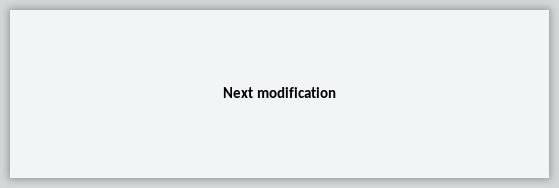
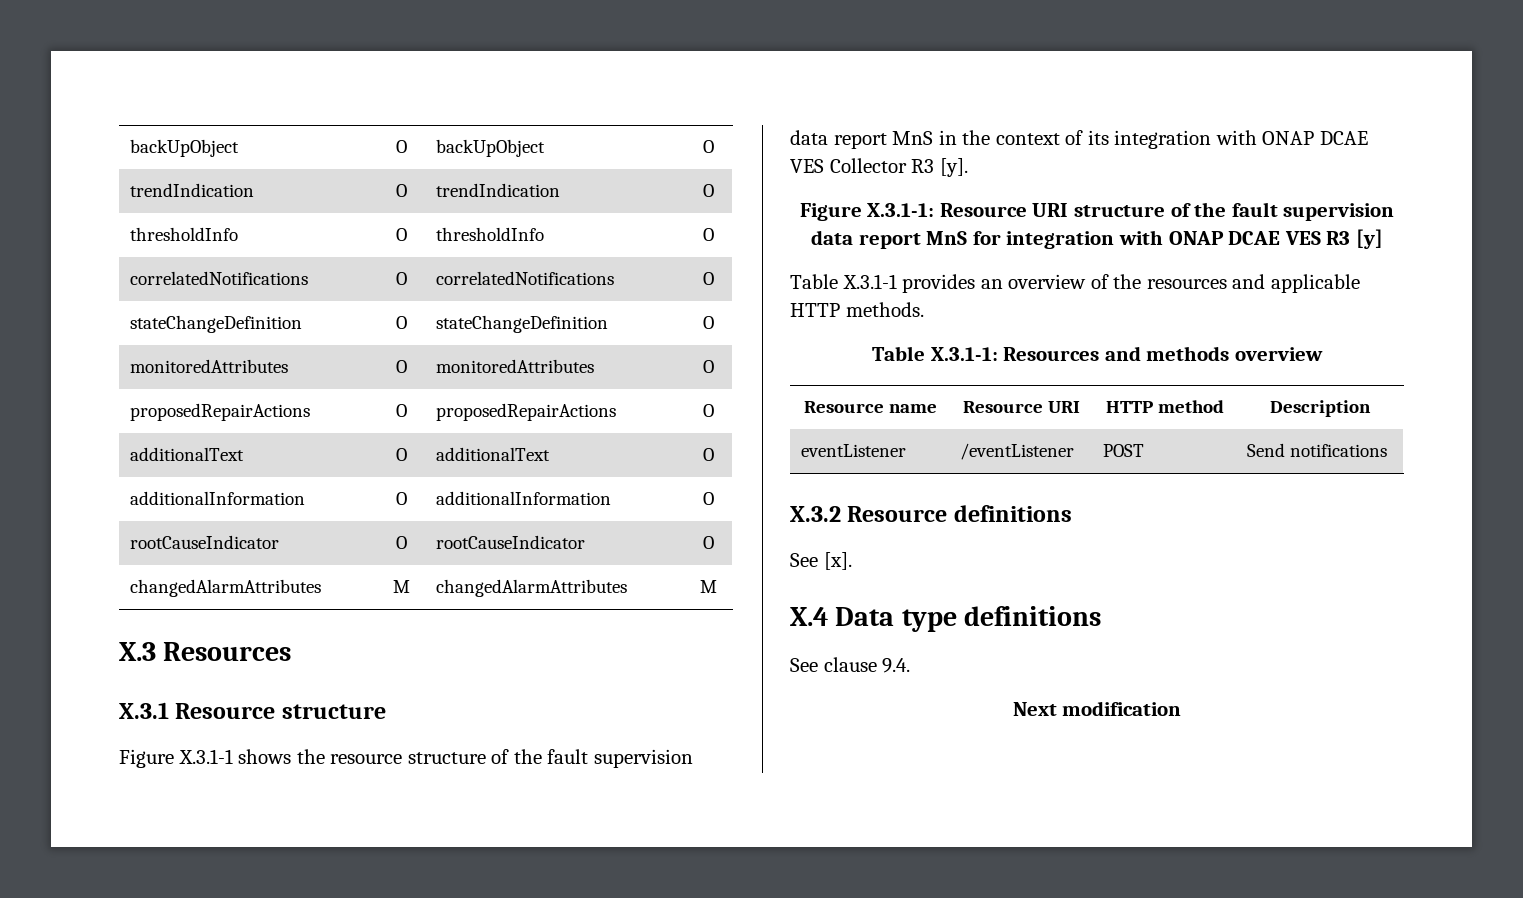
(223, 92) none -> [130,139,240,157] [395,140,407,153] [436,139,546,157] [702,140,714,153] [130,183,255,197] [395,184,407,197] [436,183,561,197] [702,184,714,197] [130,227,239,241] [395,228,407,241] [436,227,545,241] [702,228,714,241] [130,271,309,285] [395,272,407,285] [436,271,615,285] [702,272,714,285] [130,315,303,333] [395,316,407,329] [436,315,609,333] [702,316,714,329] [130,359,289,373] [395,360,407,373] [436,359,595,373] [702,360,714,373] [130,403,311,421] [395,404,407,417] [436,403,617,421] [702,404,714,417] [130,447,245,461] [395,448,407,461] [436,447,551,461] [702,448,714,461] [130,491,306,505] [395,492,407,505] [436,491,612,505] [702,492,714,505] [130,535,280,549] [395,536,407,549] [436,535,586,549] [702,536,714,549] [130,579,322,597] [392,580,410,593] [436,579,628,597] [699,580,717,593] [119,642,292,661] [119,702,386,719] [119,749,693,768] [790,130,1368,149] [790,158,968,177] [799,202,1395,221] [811,229,1383,249] [790,274,1360,293] [790,302,924,317] [872,346,1323,361] [803,401,937,413] [962,401,1080,413] [1105,400,1224,413] [1270,400,1371,417] [801,444,907,457] [960,443,1075,460] [1103,444,1145,457] [1247,443,1388,457] [790,505,1072,522] [790,552,852,570] [790,606,1102,632] [790,657,911,673] backUpObject | O | backUpObject | O // trendIndication | O | trendIndication | O // thresholdInfo | O | thresholdInfo | O // correlatedNotifications | O | correlatedNotifications | O // stateChangeDefinition | O | stateChangeDefinition | O // monitoredAttributes | O | monitoredAttributes | O // proposedRepairActions | O | proposedRepairActions | O // additionalText | O | additionalText | O // additionalInformation | O | additionalInformation | O // rootCauseIndicator | O | rootCauseIndicator | O // changedAlarmAttributes | M | changedAlarmAttributes | M // X.3 Resources // X.3.1 Resource structure // Figure X.3.1-1 shows the resource structure of the fault supervision data report MnS in the context of its integration with ONAP DCAE VES Collector R3 [y]. // Figure X.3.1-1: Resource URI structure of the fault supervision data report MnS for integration with ONAP DCAE VES R3 [y] // Table X.3.1-1 provides an overview of the resources and applicable HTTP methods. // Table X.3.1-1: Resources and methods overview // Resource name | Resource URI | HTTP method | Description // eventListener | /eventListener | POST | Send notifications // X.3.2 Resource definitions // See [x]. // X.4 Data type definitions // See clause 9.4. //

